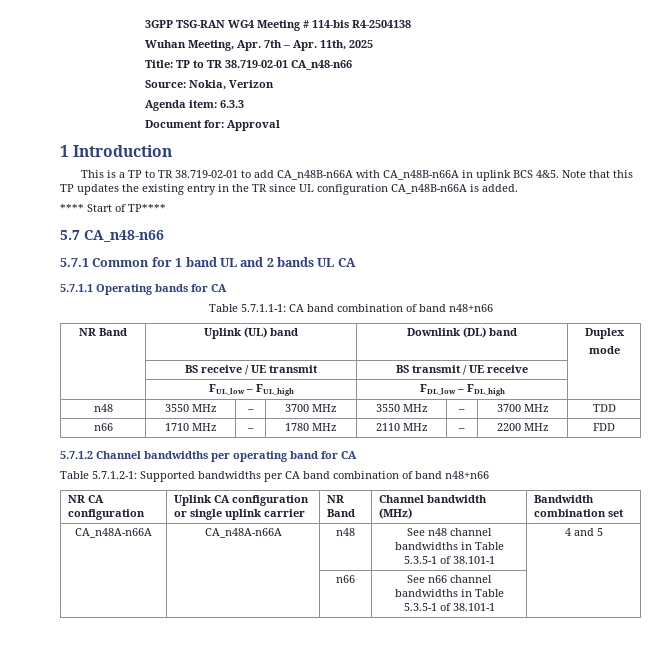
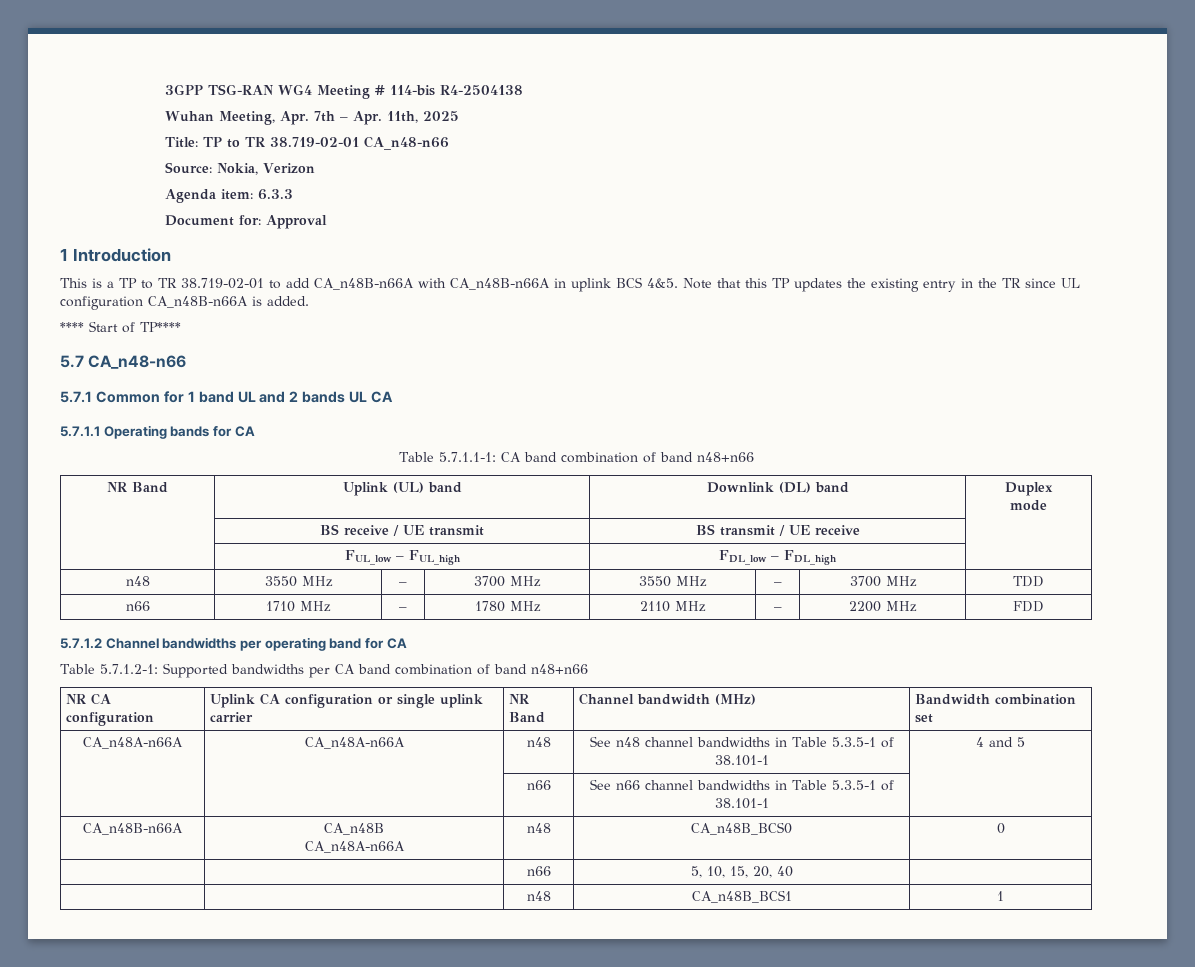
(495, 607) none -> [83,823,183,835] [324,823,384,835] [304,841,405,853] [526,823,551,833] [691,822,792,835] [996,823,1005,834] [526,866,551,876] [690,866,793,878] [526,891,551,901] [691,890,792,903] [997,891,1004,901] // CA_n48B-n66A | CA_n48B // CA_n48A-n66A | n48 | CA_n48B_BCS0 | 0 // | | n66 | 5, 10, 15, 20, 40 | // | | n48 | CA_n48B_BCS1 | 1

